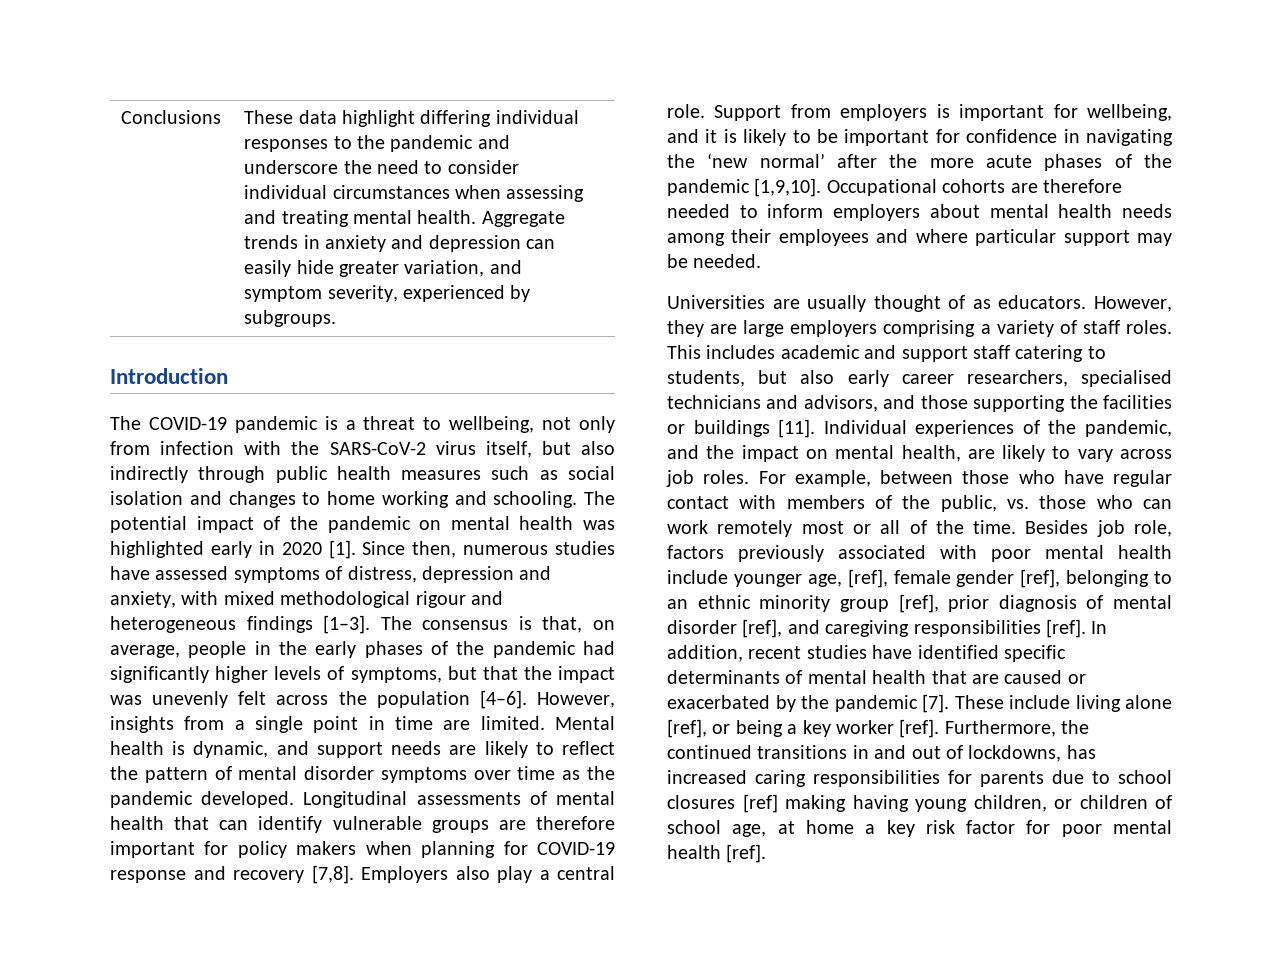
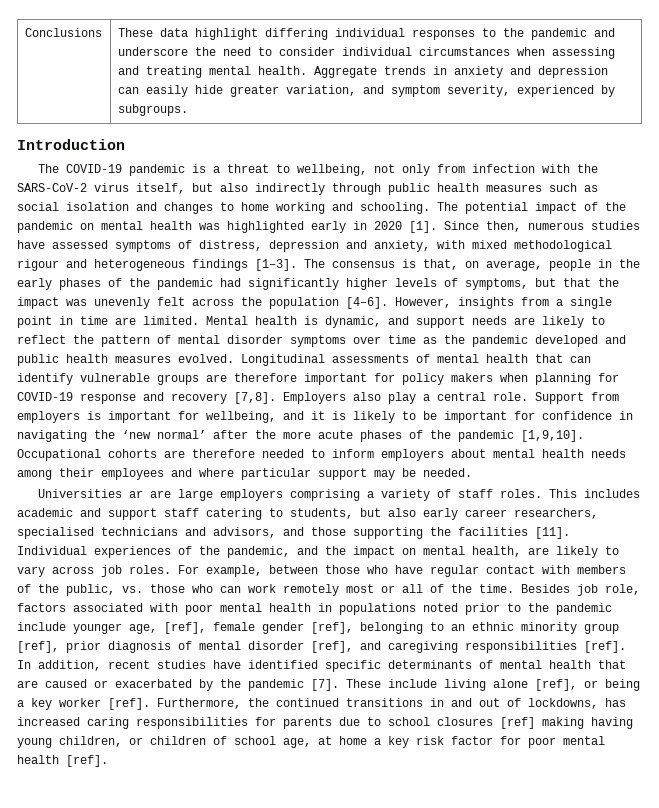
[201,791,295,808] developed. -> [535,335,626,347] [17,354,234,366] developed and public health measures evolved.
[772,295,1172,312] [667,320,704,337] are usually thought of as educators. However, they -> [128,490,143,498] ar
[667,420,770,437] or buildings -> (528, 531) none
[738,545,824,562] previously -> (66, 607) none
(1172, 552) none -> [318,603,612,615] in populations noted prior to the pandemic

